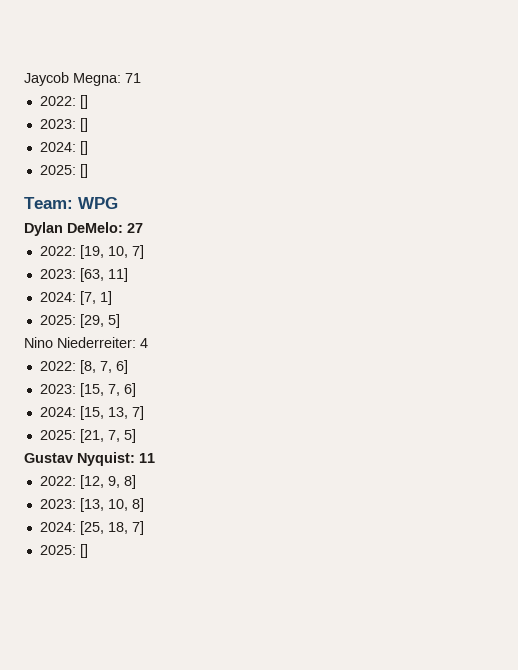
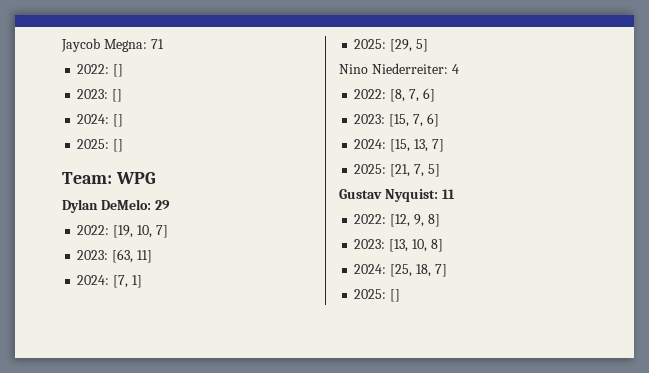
[127,223,143,233] 27 -> [154,200,170,210] 29

